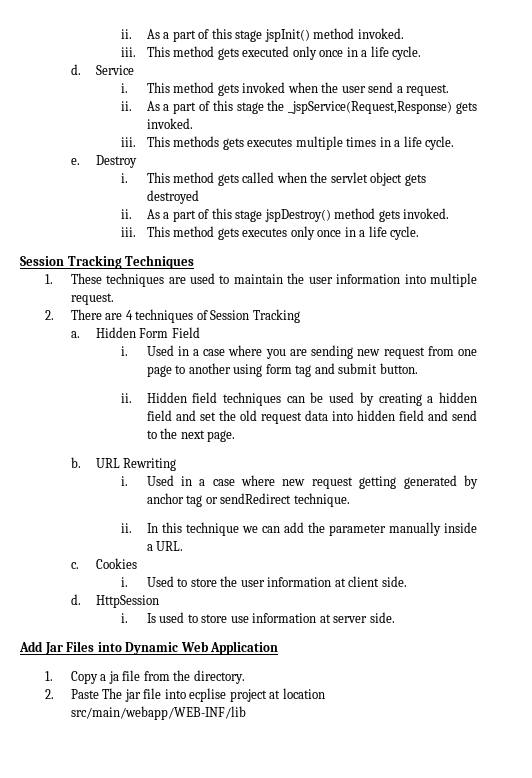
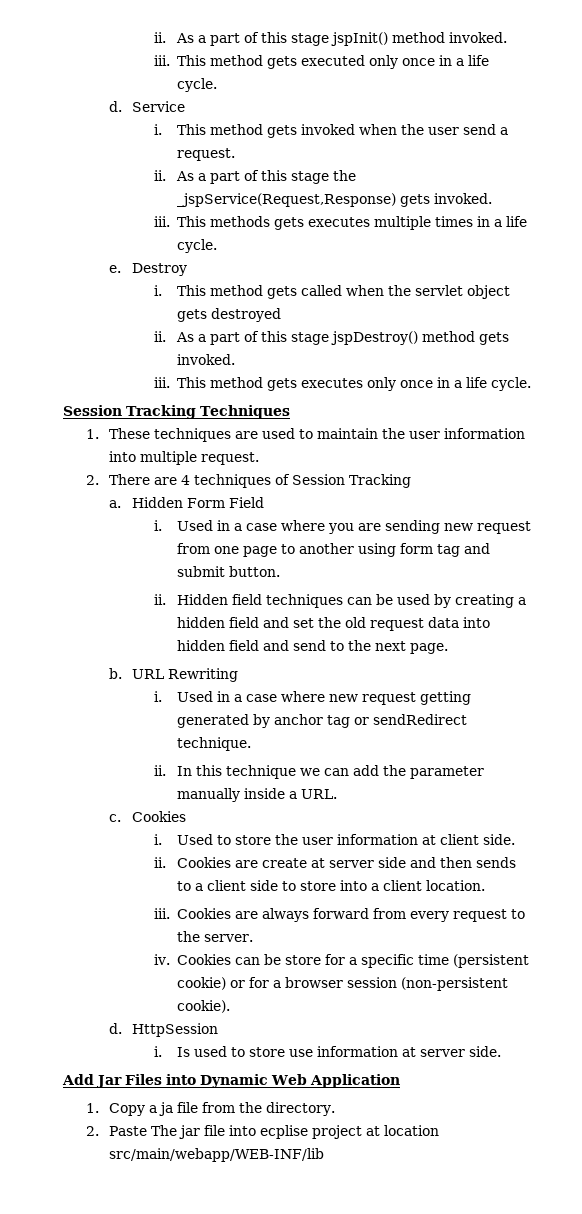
(407, 581) none -> [154,857,517,868] [177,880,486,891] [154,908,526,922] [177,931,254,942] [154,954,530,968] [177,977,509,991] [177,1000,231,1013] // ii. Cookies are create at server side and then sends to a client side to store into a client location. // iii. Cookies are always forward from every request to the server. // iv. Cookies can be store for a specific time (persistent cookie) or for a browser session (non-persistent cookie).

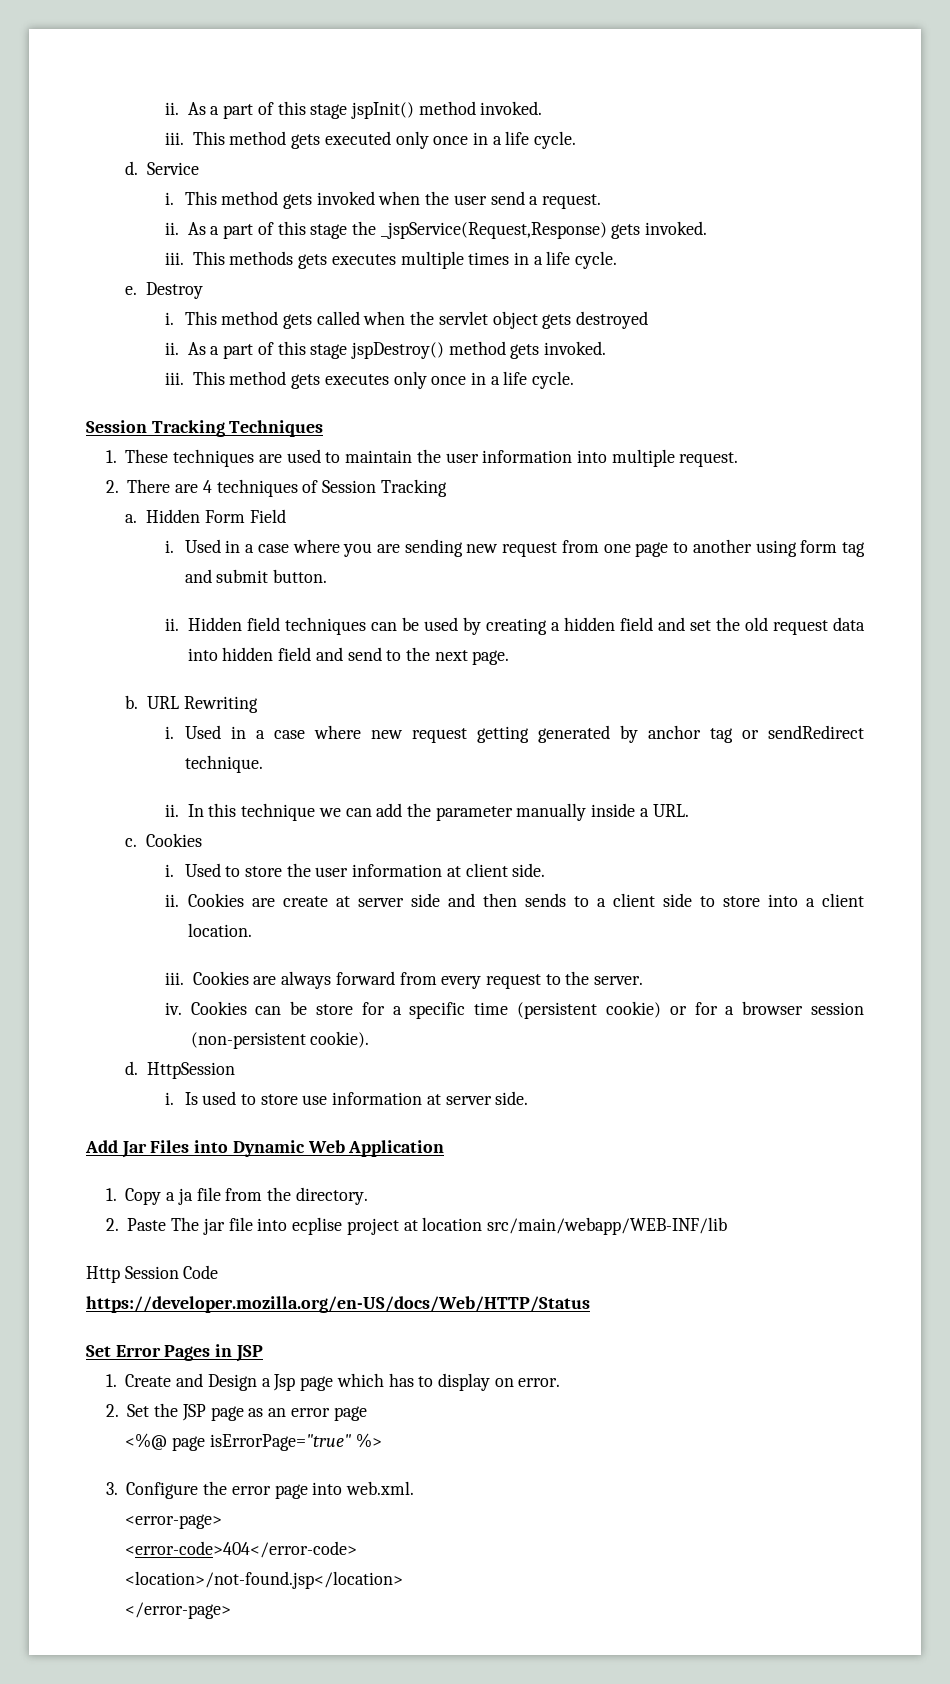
(324, 1155) none -> [86,1265,219,1283] [86,1296,590,1313] [86,1344,263,1362] [105,1373,561,1391] [105,1403,367,1421] [125,1433,382,1451] [105,1481,415,1499] [125,1514,223,1529] [125,1541,358,1558] [125,1571,404,1589] [125,1602,232,1619] // Http Session Code // https://developer.mozilla.org/en-US/docs/Web/HTTP/Status // Set Error Pages in JSP // 1. Create and Design a Jsp page which has to display on error. // 2. Set the JSP page as an error page // <%@ page isErrorPage="true" %> // 3. Configure the error page into web.xml. // <error-page> // <error-code>404</error-code> // <location>/not-found.jsp</location> // </error-page>

